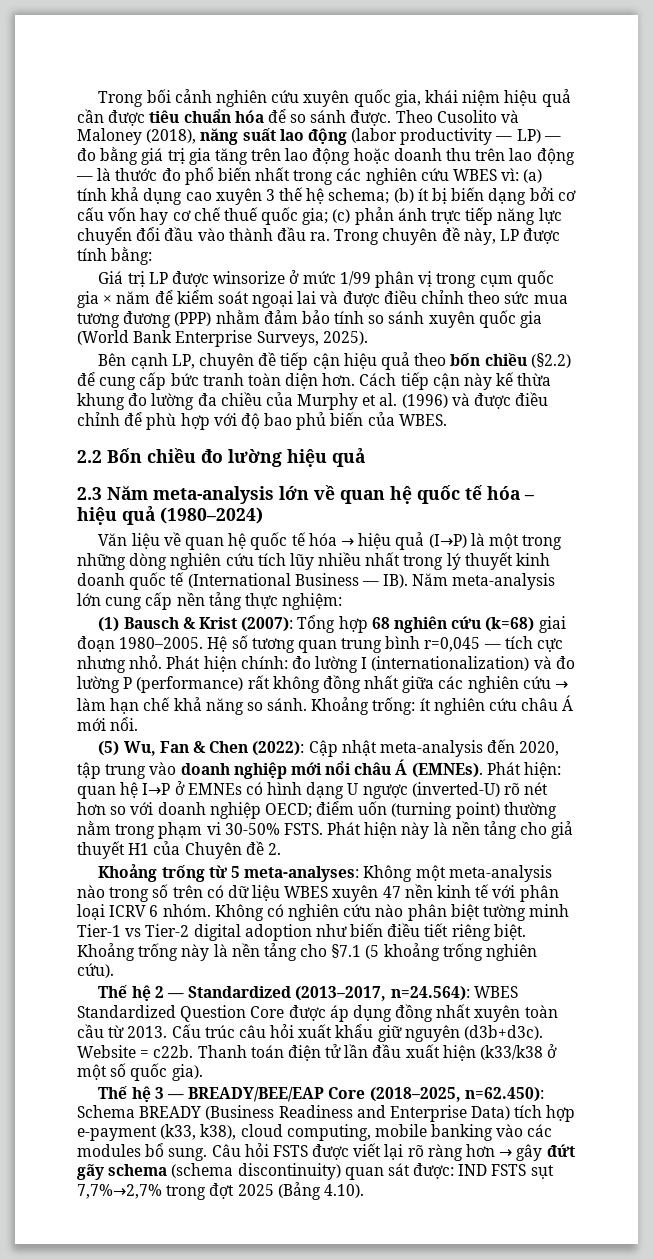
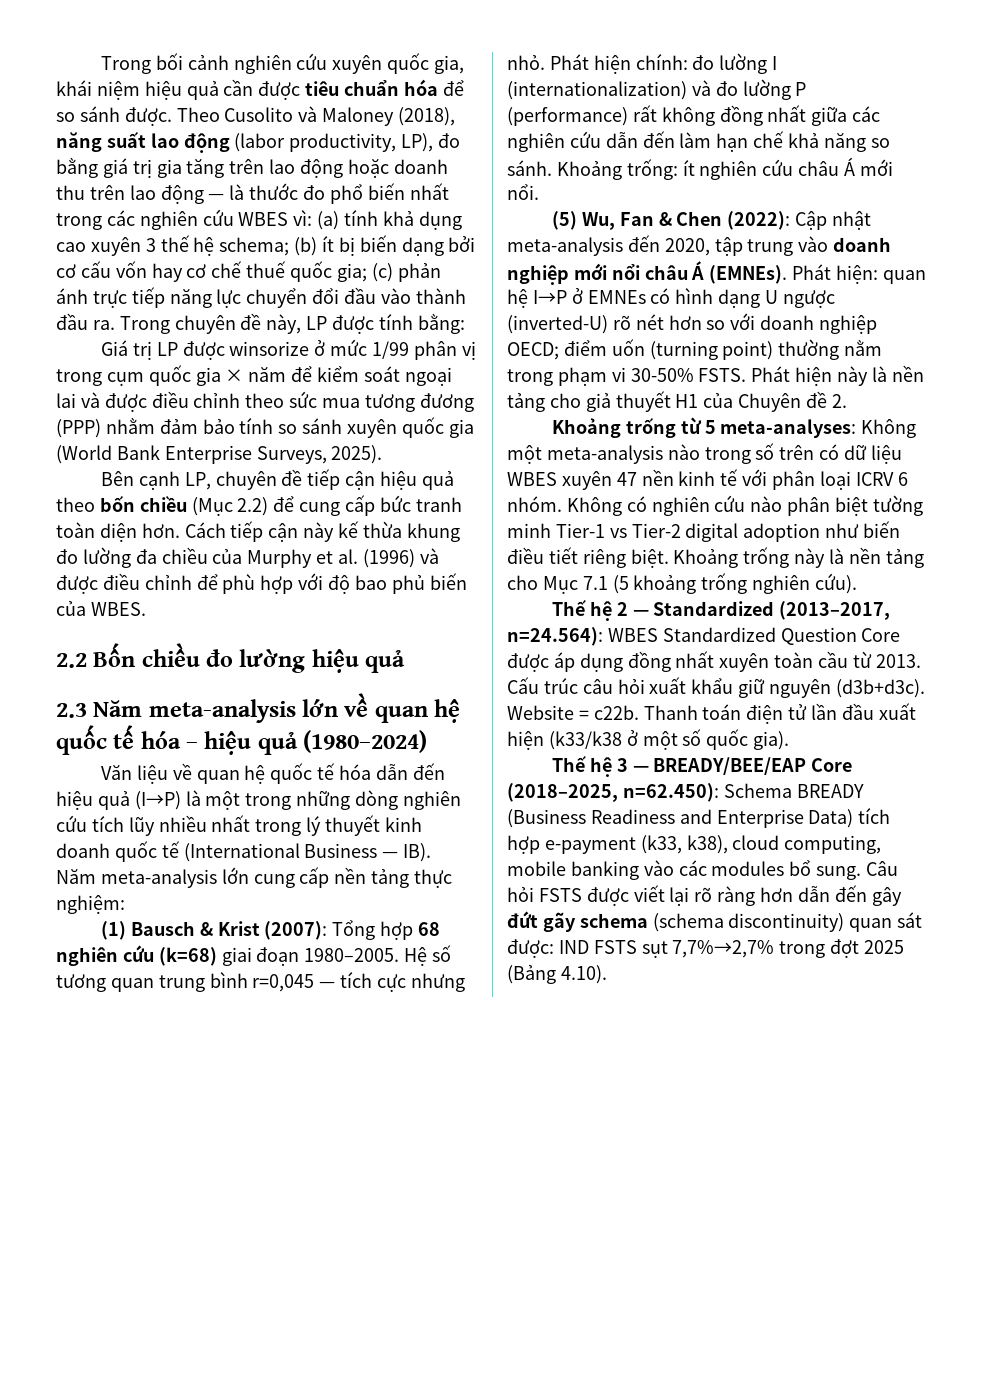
[400,128,561,145] productivity — LP) — -> [289,133,434,152] productivity, LP),
[530,353,571,368] (§2.2) -> [191,497,269,516] (Mục 2.2)
[340,538,354,546] → -> [375,763,445,780] dẫn đến
[555,681,569,689] → -> [605,131,675,148] dẫn đến
[331,944,362,958] §7.1 -> [542,576,608,594] Mục 7.1
[499,1149,513,1157] → -> [797,885,867,902] dẫn đến

